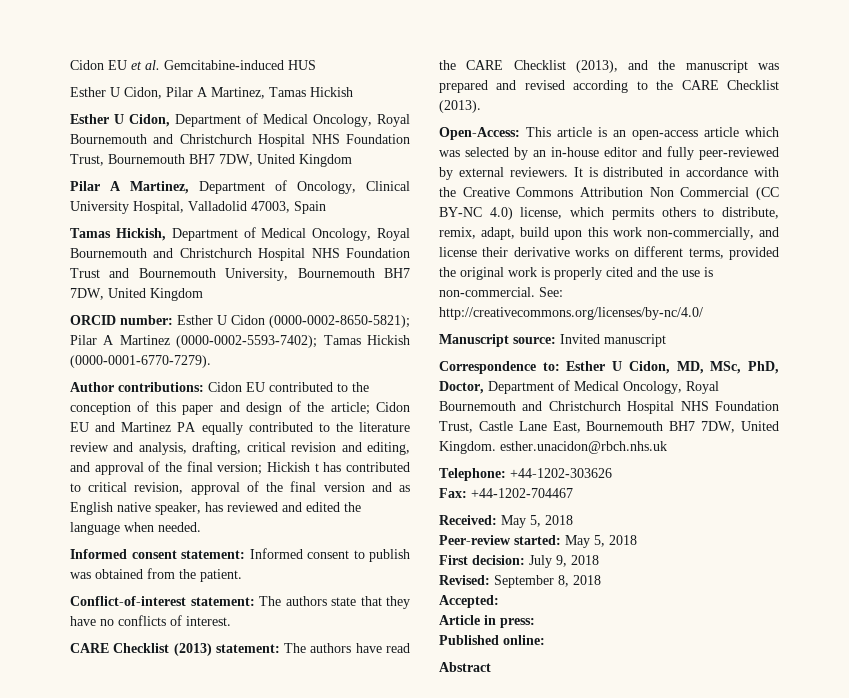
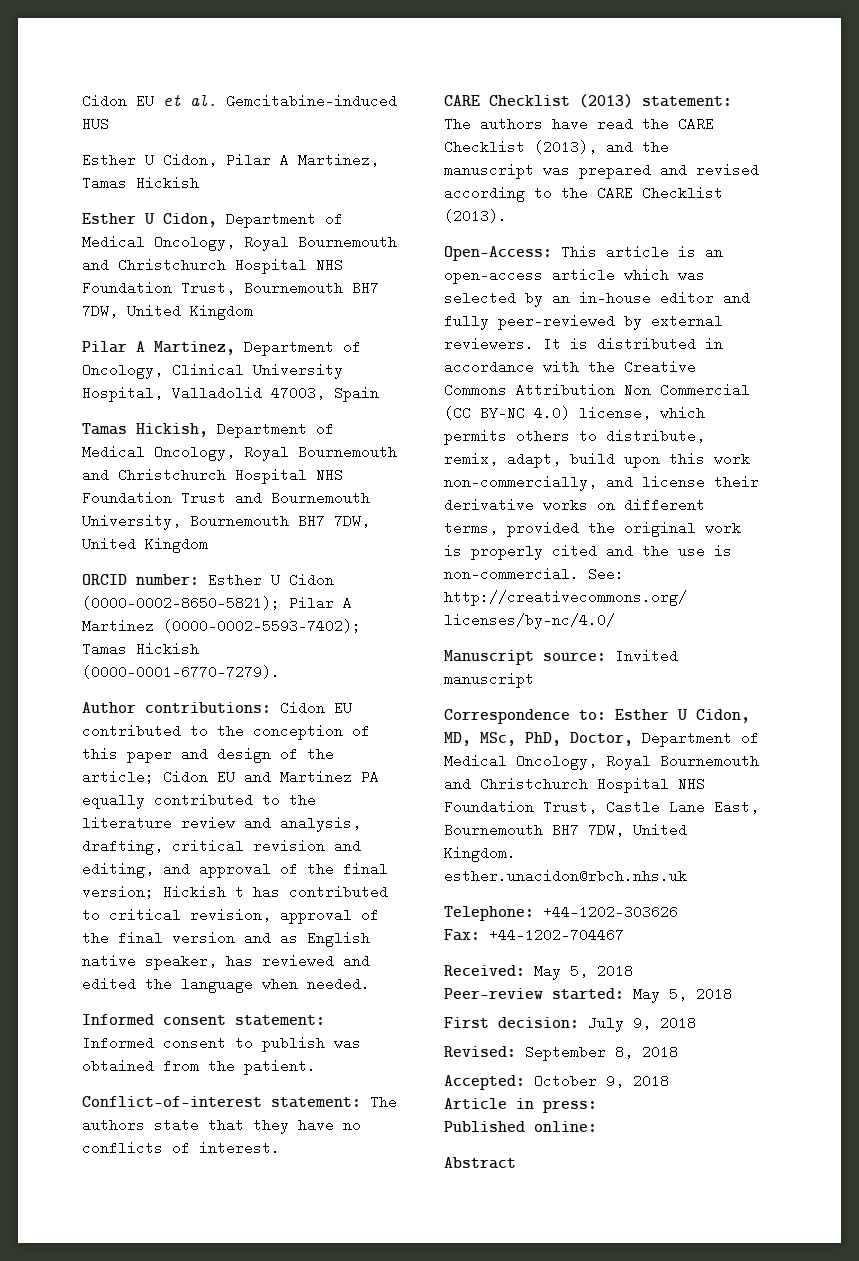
(499, 601) none -> [534,1074,669,1088] October 9, 2018

